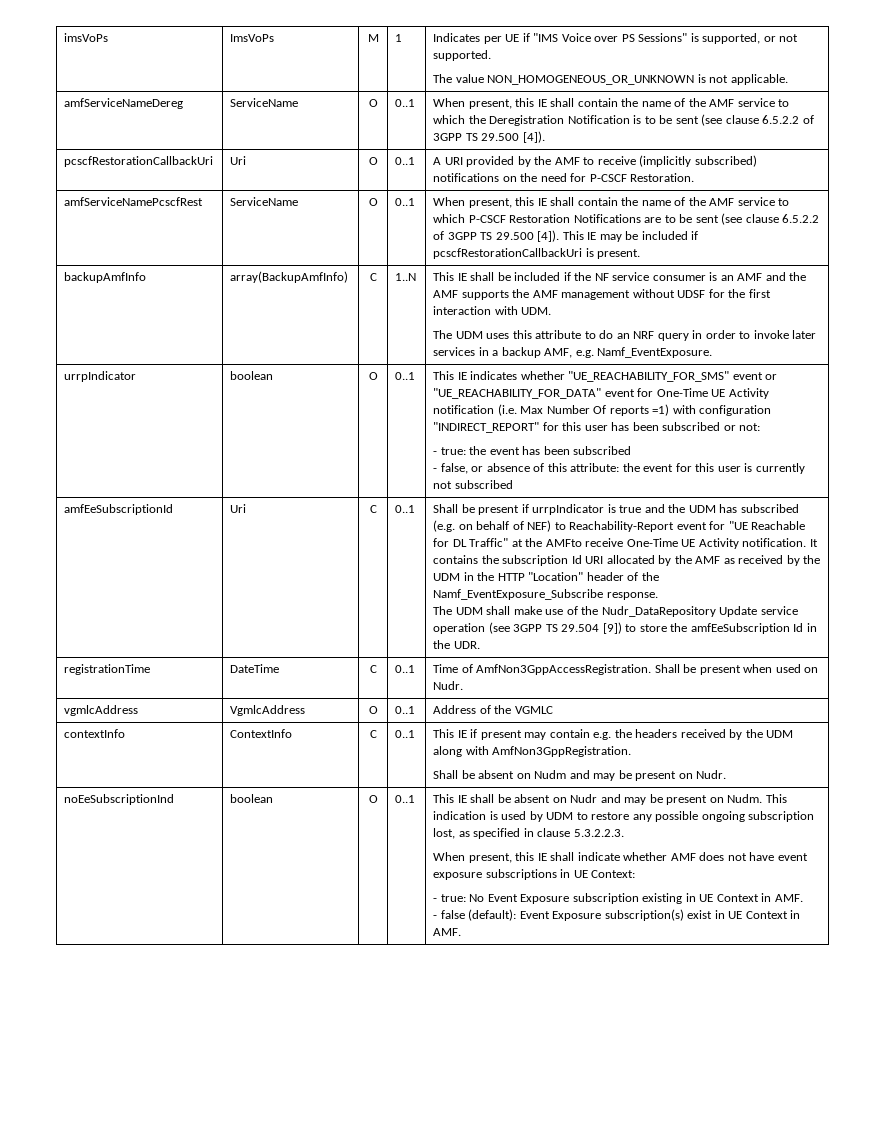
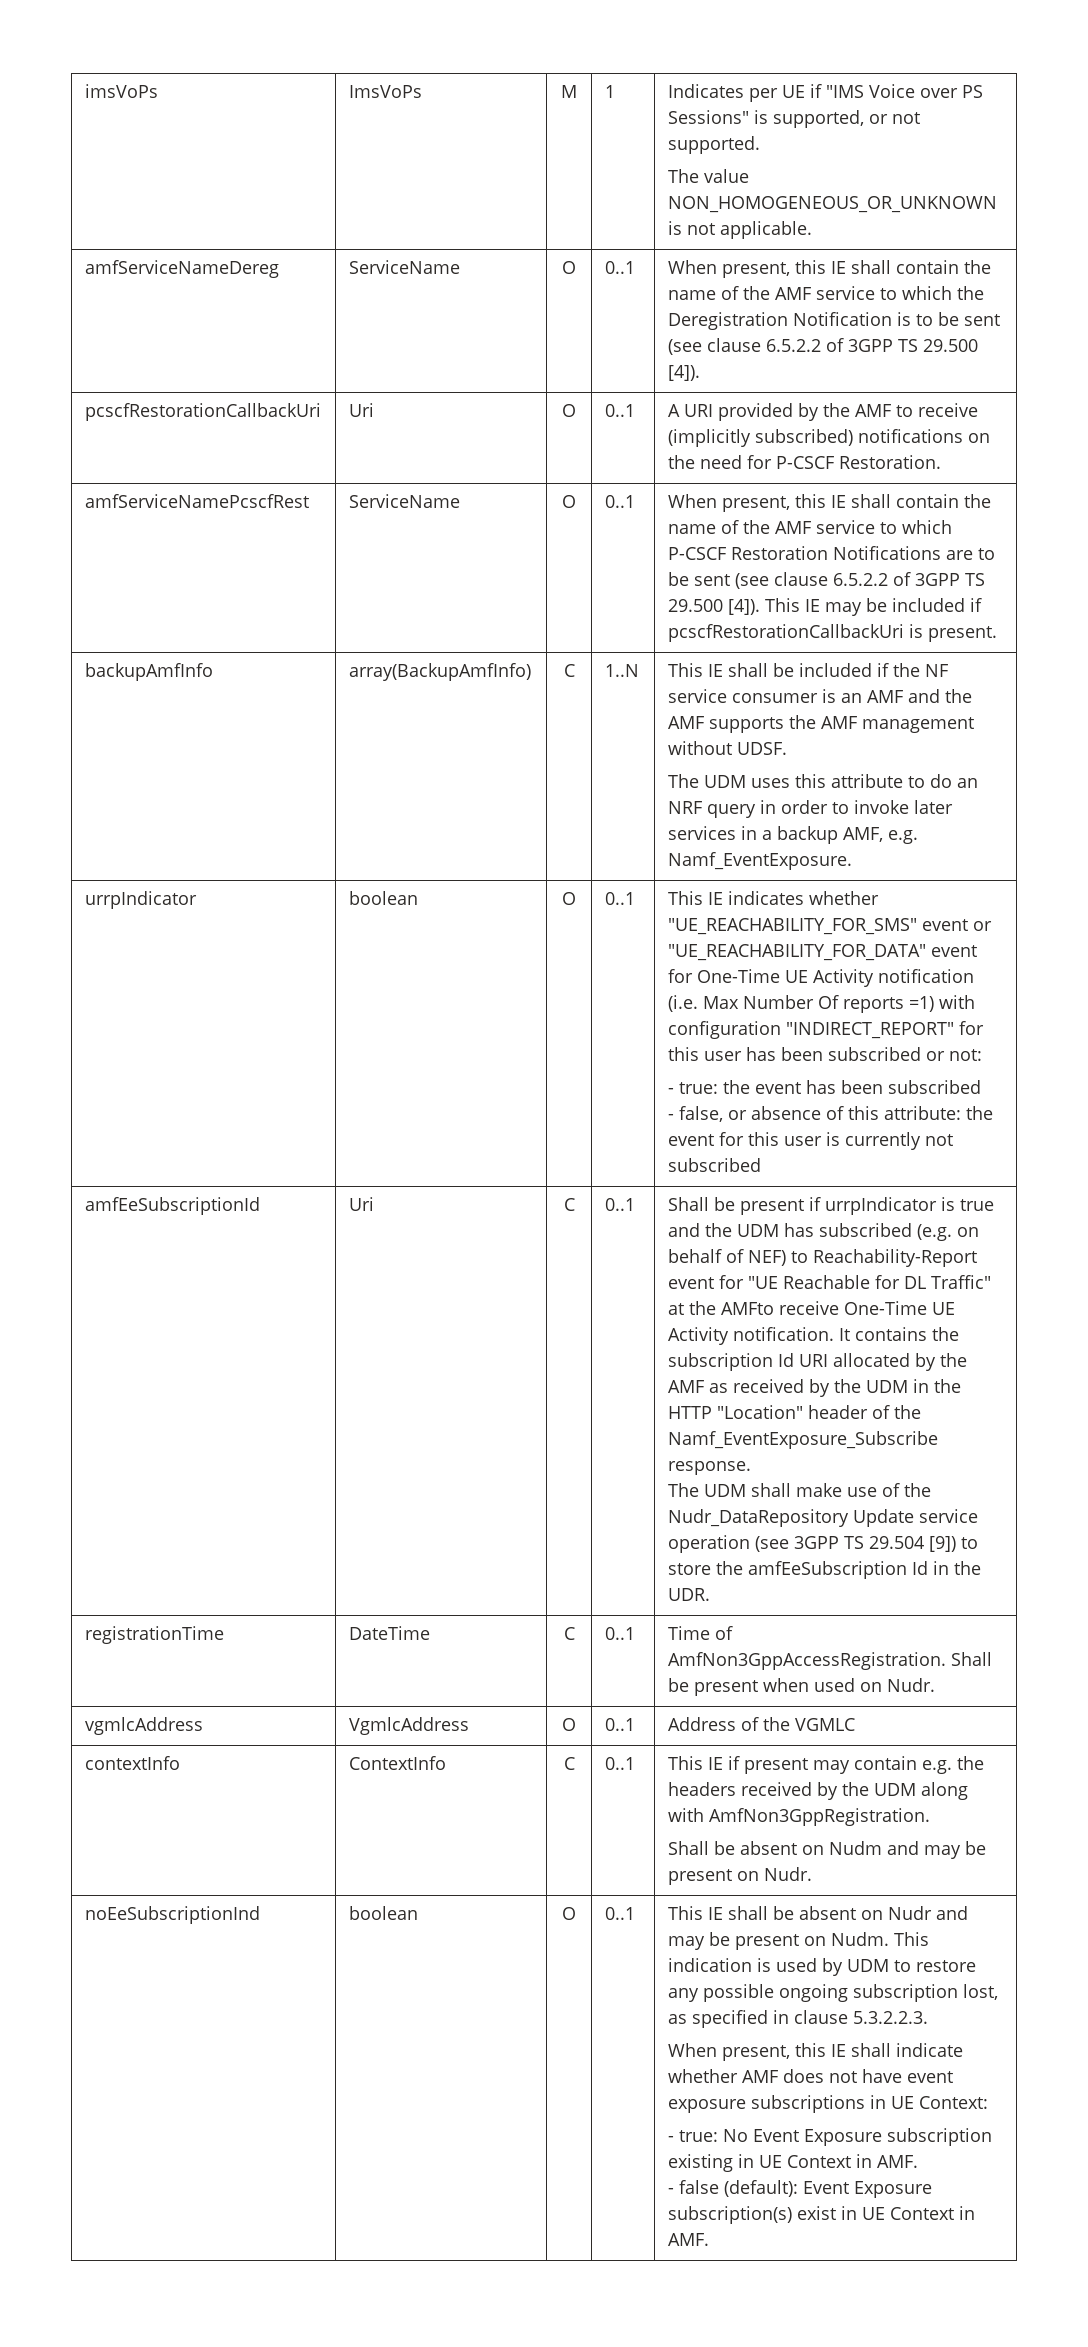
[677,289,771,298] [433,306,552,315] UDSF for the first interaction with UDM. -> [736,742,787,755] UDSF.

